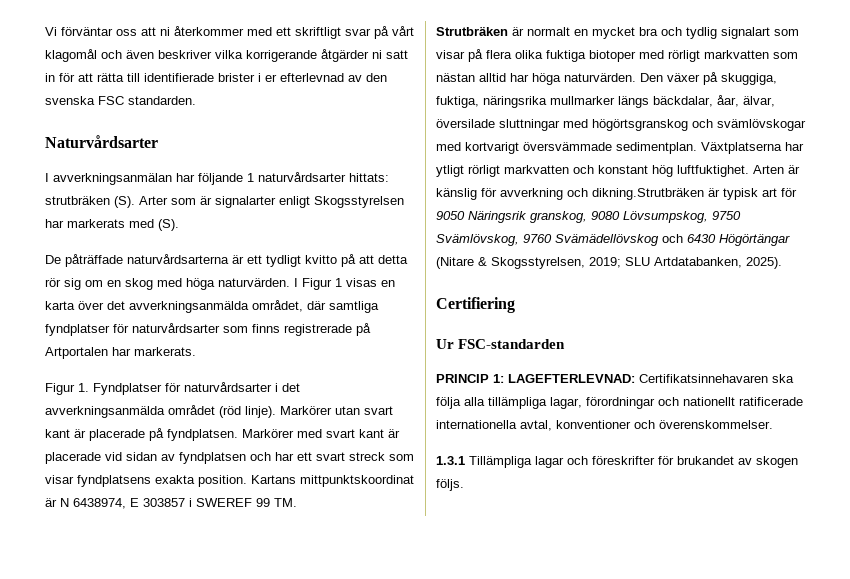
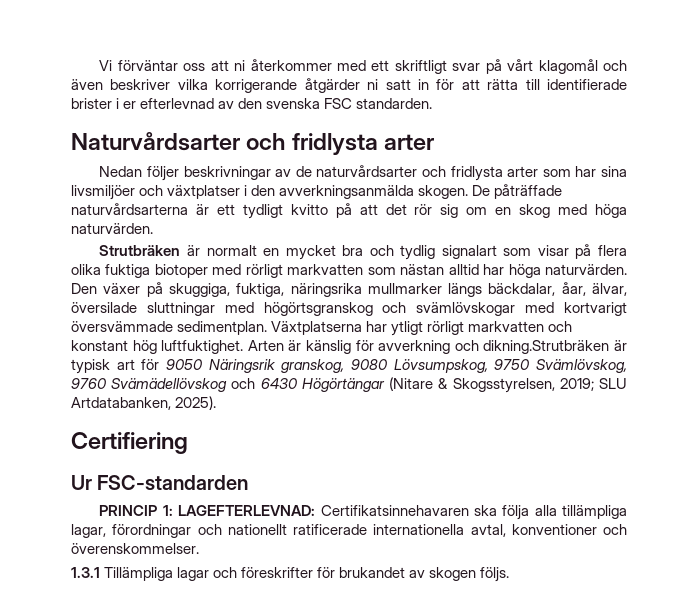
[45,172,389,185] [45,196,404,208] [45,219,179,231] // I avverkningsanmälan har följande 1 naturvårdsarter hittats: strutbräken (S). Arter som är signalarter enligt Skogsstyrelsen har markerats med (S). // -> [246,133,435,155] [99,165,627,181] [71,185,469,200] och fridlysta arter // Nedan följer beskrivningar av de naturvårdsarter och fridlysta arter som har sina livsmiljöer och växtplatser i den avverkningsanmälda skogen.
[378,255,408,264] detta -> [385,204,407,215] det
[294,278,395,290] [45,300,379,313] [45,323,371,336] [45,347,196,359] [45,382,300,395] [45,405,393,418] [45,428,400,441] [45,452,414,464] [45,475,414,487] [45,498,297,509] I Figur 1 visas en karta över det avverkningsanmälda området, där samtliga fyndplatser för naturvårdsarter som finns registrerade på Artportalen har markerats. // Figur 1. Fyndplatser för naturvårdsarter i det avverkningsanmälda området (röd linje). Markörer utan svart kant är placerade på fyndplatsen. Markörer med svart kant är placerade vid sidan av fyndplatsen och har ett svart streck som visar fyndplatsens exakta position. Kartans mittpunktskoordinat är N 6438974, E 303857 i SWEREF 99 TM. -> (153, 228) none

